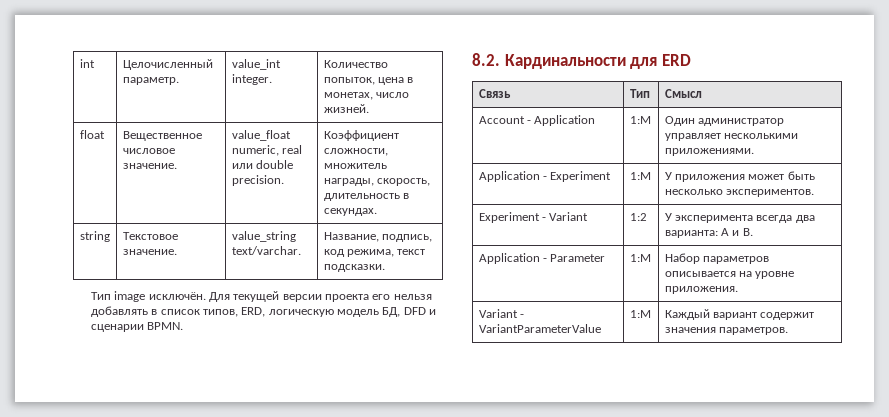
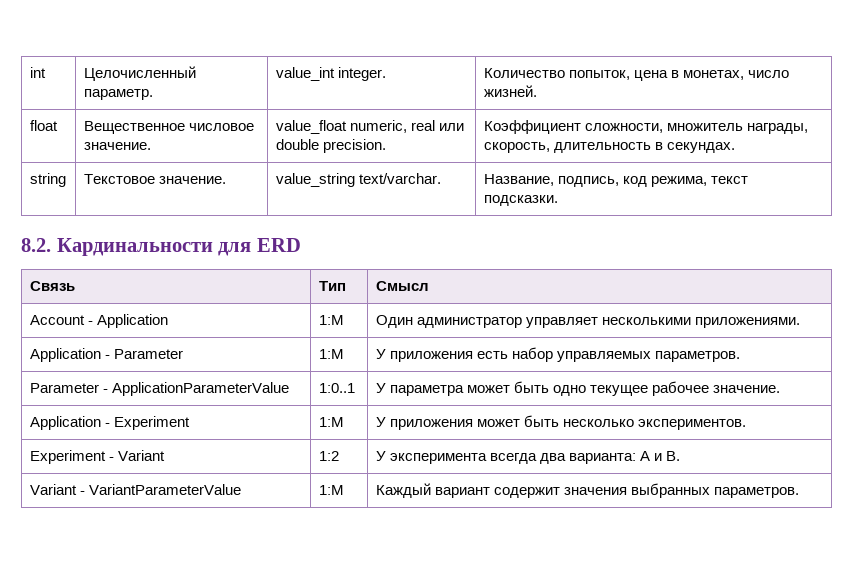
[90,291,432,302] [90,306,437,317] [90,322,184,332] // Тип image исключён. Для текущей версии проекта его нельзя добавлять в список типов, ERD, логическую модель БД, DFD и сценарии BPMN. -> (558, 200) none
(754, 152) none -> [29,348,183,362] [318,349,344,359] [375,347,741,362] [29,382,289,396] [318,383,355,393] [375,381,781,396] // Application - Parameter | 1:M | У приложения есть набор управляемых параметров. // Parameter - ApplicationParameterValue | 1:0..1 | У параметра может быть одно текущее рабочее значение.
[478,253,606,264] [629,254,651,262] [664,253,769,264] [664,271,795,279] [664,286,738,294] // Application - Parameter | 1:M | Набор параметров описывается на уровне приложения. -> (681, 456) none
(716, 330) none -> [631,483,711,498] выбранных

